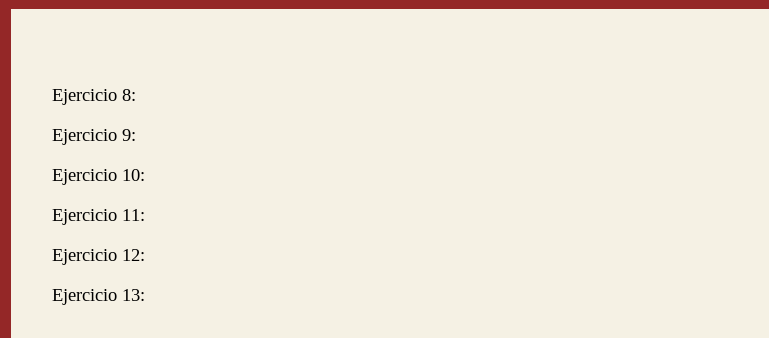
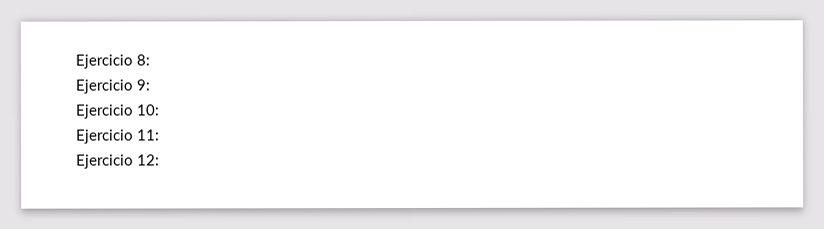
[52,289,145,305] // Ejercicio 13: -> (160, 160) none

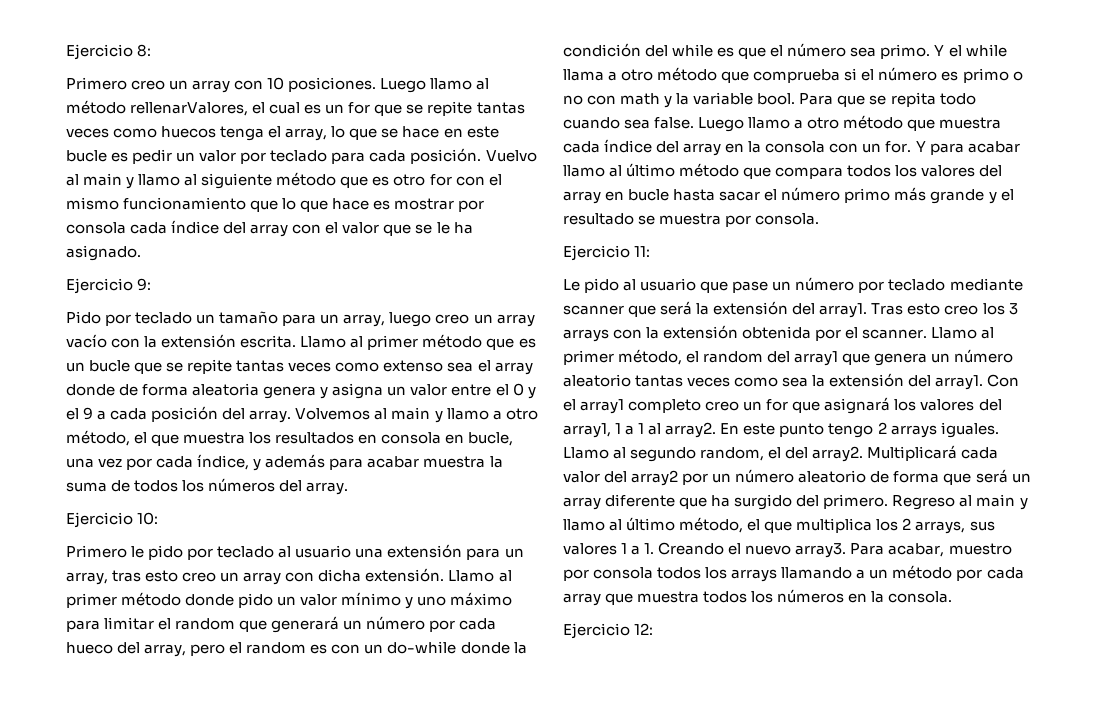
[75,79,150,94] [75,104,160,119] [76,129,160,144] Ejercicio 9: // Ejercicio 10: // Ejercicio 11: -> [66,77,490,93] [66,100,525,116] [66,126,499,141] [66,148,537,164] [66,172,502,189] [66,197,485,212] [66,220,473,237] [66,245,141,261] [66,278,152,294] [66,311,535,327] [66,334,536,350] [66,359,533,375] [66,383,536,399] [66,406,538,423] [66,430,514,446] [66,454,503,471] [66,478,349,495] [66,512,159,528] [66,544,524,560] [66,568,512,585] [66,592,513,609] [66,616,497,633] [66,641,527,657] [563,43,1007,59] [563,67,1023,83] [563,92,976,108] [563,115,1002,132] [563,139,1020,156] [563,163,1003,179] [563,187,1014,204] [563,213,820,227] [563,245,651,261] [563,277,1023,293] [563,301,1018,318] [563,325,995,342] [563,349,1014,366] [563,373,1020,390] [563,397,1002,414] [563,422,999,438] [563,445,999,462] [563,469,1031,486] [563,494,1028,510] [563,517,995,534] [563,542,1012,558] [563,565,1024,582] [563,589,953,606] Primero creo un array con 10 posiciones. Luego llamo al método rellenarValores, el cual es un for que se repite tantas veces como huecos tenga el array, lo que se hace en este bucle es pedir un valor por teclado para cada posición. Vuelvo al main y llamo al siguiente método que es otro for con el mismo funcionamiento que lo que hace es mostrar por consola cada índice del array con el valor que se le ha asignado. // Ejercicio 9: // Pido por teclado un tamaño para un array, luego creo un array vacío con la extensión escrita. Llamo al primer método que es un bucle que se repite tantas veces como extenso sea el array donde de forma aleatoria genera y asigna un valor entre el 0 y el 9 a cada posición del array. Volvemos al main y llamo a otro método, el que muestra los resultados en consola en bucle, una vez por cada índice, y además para acabar muestra la suma de todos los números del array. // Ejercicio 10: // Primero le pido por teclado al usuario una extensión para un array, tras esto creo un array con dicha extensión. Llamo al primer método donde pido un valor mínimo y uno máximo para limitar el random que generará un número por cada hueco del array, pero el random es con un do-while donde la condición del while es que el número sea primo. Y el while llama a otro método que comprueba si el número es primo o no con math y la variable bool. Para que se repita todo cuando sea false. Luego llamo a otro método que muestra cada índice del array en la consola con un for. Y para acabar llamo al último método que compara todos los valores del array en bucle hasta sacar el número primo más grande y el resultado se muestra por consola. // Ejercicio 11: // Le pido al usuario que pase un número por teclado mediante scanner que será la extensión del array1. Tras esto creo los 3 arrays con la extensión obtenida por el scanner. Llamo al primer método, el random del array1 que genera un número aleatorio tantas veces como sea la extensión del array1. Con el array1 completo creo un for que asignará los valores del array1, 1 a 1 al array2. En este punto tengo 2 arrays iguales. Llamo al segundo random, el del array2. Multiplicará cada valor del array2 por un número aleatorio de forma que será un array diferente que ha surgido del primero. Regreso al main y llamo al último método, el que multiplica los 2 arrays, sus valores 1 a 1. Creando el nuevo array3. Para acabar, muestro por consola todos los arrays llamando a un método por cada array que muestra todos los números en la consola.

